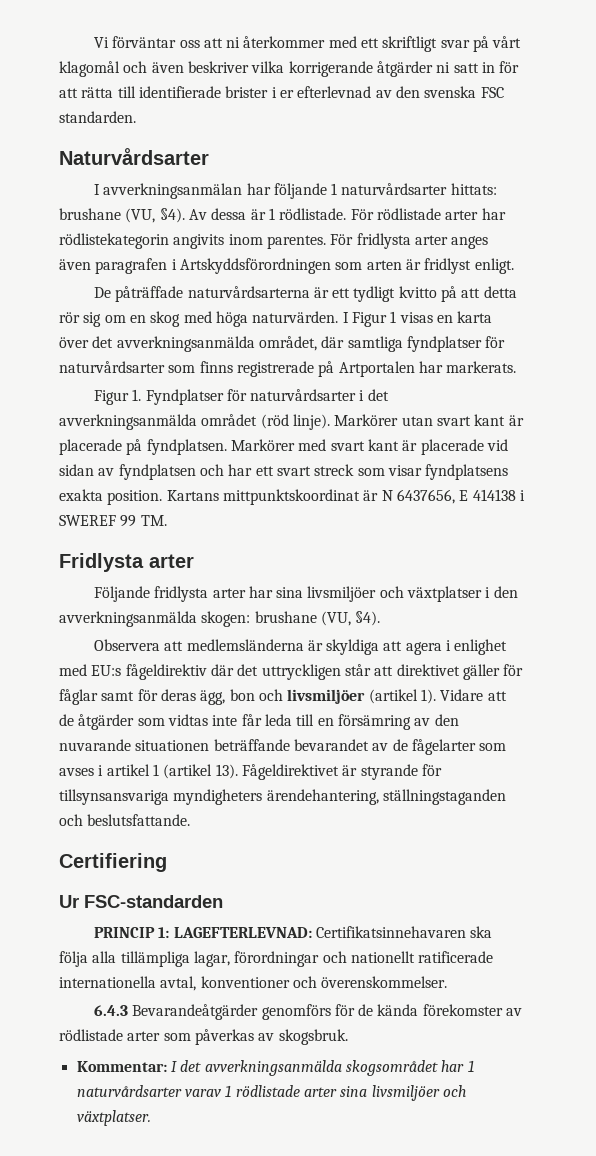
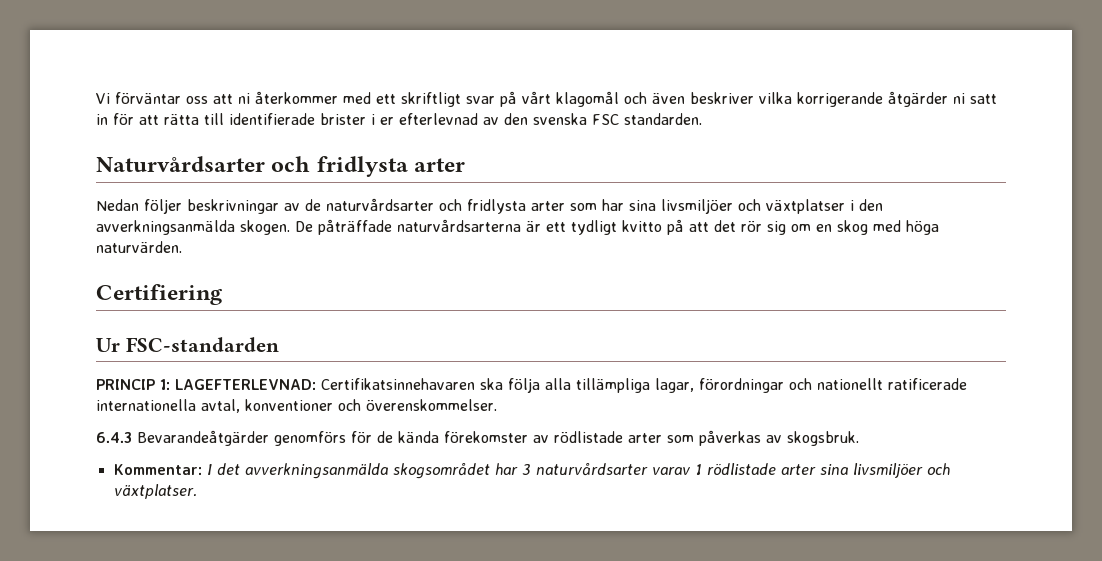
[93,183,497,199] [59,208,506,223] [59,233,489,249] [59,258,514,274] // I avverkningsanmälan har följande 1 naturvårdsarter hittats: brushane (VU, §4). Av dessa är 1 rödlistade. För rödlistade arter har rödlistekategorin angivits inom parentes. För fridlysta arter anges även paragrafen i Artskyddsförordningen som arten är fridlyst enligt. // -> [271,156,466,177] [96,198,883,214] [96,220,290,235] och fridlysta arter // Nedan följer beskrivningar av de naturvårdsarter och fridlysta arter som har sina livsmiljöer och växtplatser i den avverkningsanmälda skogen.
[483,286,517,298] detta -> [714,220,736,232] det
[342,311,493,327] [59,336,506,352] [59,361,517,377] [93,389,389,405] [59,414,524,430] [59,439,508,455] [59,464,509,480] [59,489,525,505] [59,515,167,527] [59,553,194,572] [93,586,518,602] [59,611,381,627] [93,639,508,655] [59,664,524,680] [59,689,507,705] [59,714,459,730] [59,739,507,755] [59,764,442,780] [59,789,506,805] [59,814,191,826] I Figur 1 visas en karta över det avverkningsanmälda området, där samtliga fyndplatser för naturvårdsarter som finns registrerade på Artportalen har markerats. // Figur 1. Fyndplatser för naturvårdsarter i det avverkningsanmälda området (röd linje). Markörer utan svart kant är placerade på fyndplatsen. Markörer med svart kant är placerade vid sidan av fyndplatsen och har ett svart streck som visar fyndplatsens exakta position. Kartans mittpunktskoordinat är N 6437656, E 414138 i SWEREF 99 TM. // Fridlysta arter // Följande fridlysta arter har sina livsmiljöer och växtplatser i den avverkningsanmälda skogen: brushane (VU, §4). // Observera att medlemsländerna är skyldiga att agera i enlighet med EU:s fågeldirektiv där det uttryckligen står att direktivet gäller för fåglar samt för deras ägg, bon och livsmiljöer (artikel 1). Vidare att de åtgärder som vidtas inte får leda till en försämring av den nuvarande situationen beträffande bevarandet av de fågelarter som avses i artikel 1 (artikel 13). Fågeldirektivet är styrande för tillsynsansvariga myndigheters ärendehantering, ställningstaganden och beslutsfattande. -> (182, 247) none
[467,1060,474,1072] 1 -> [521,464,531,475] 3

